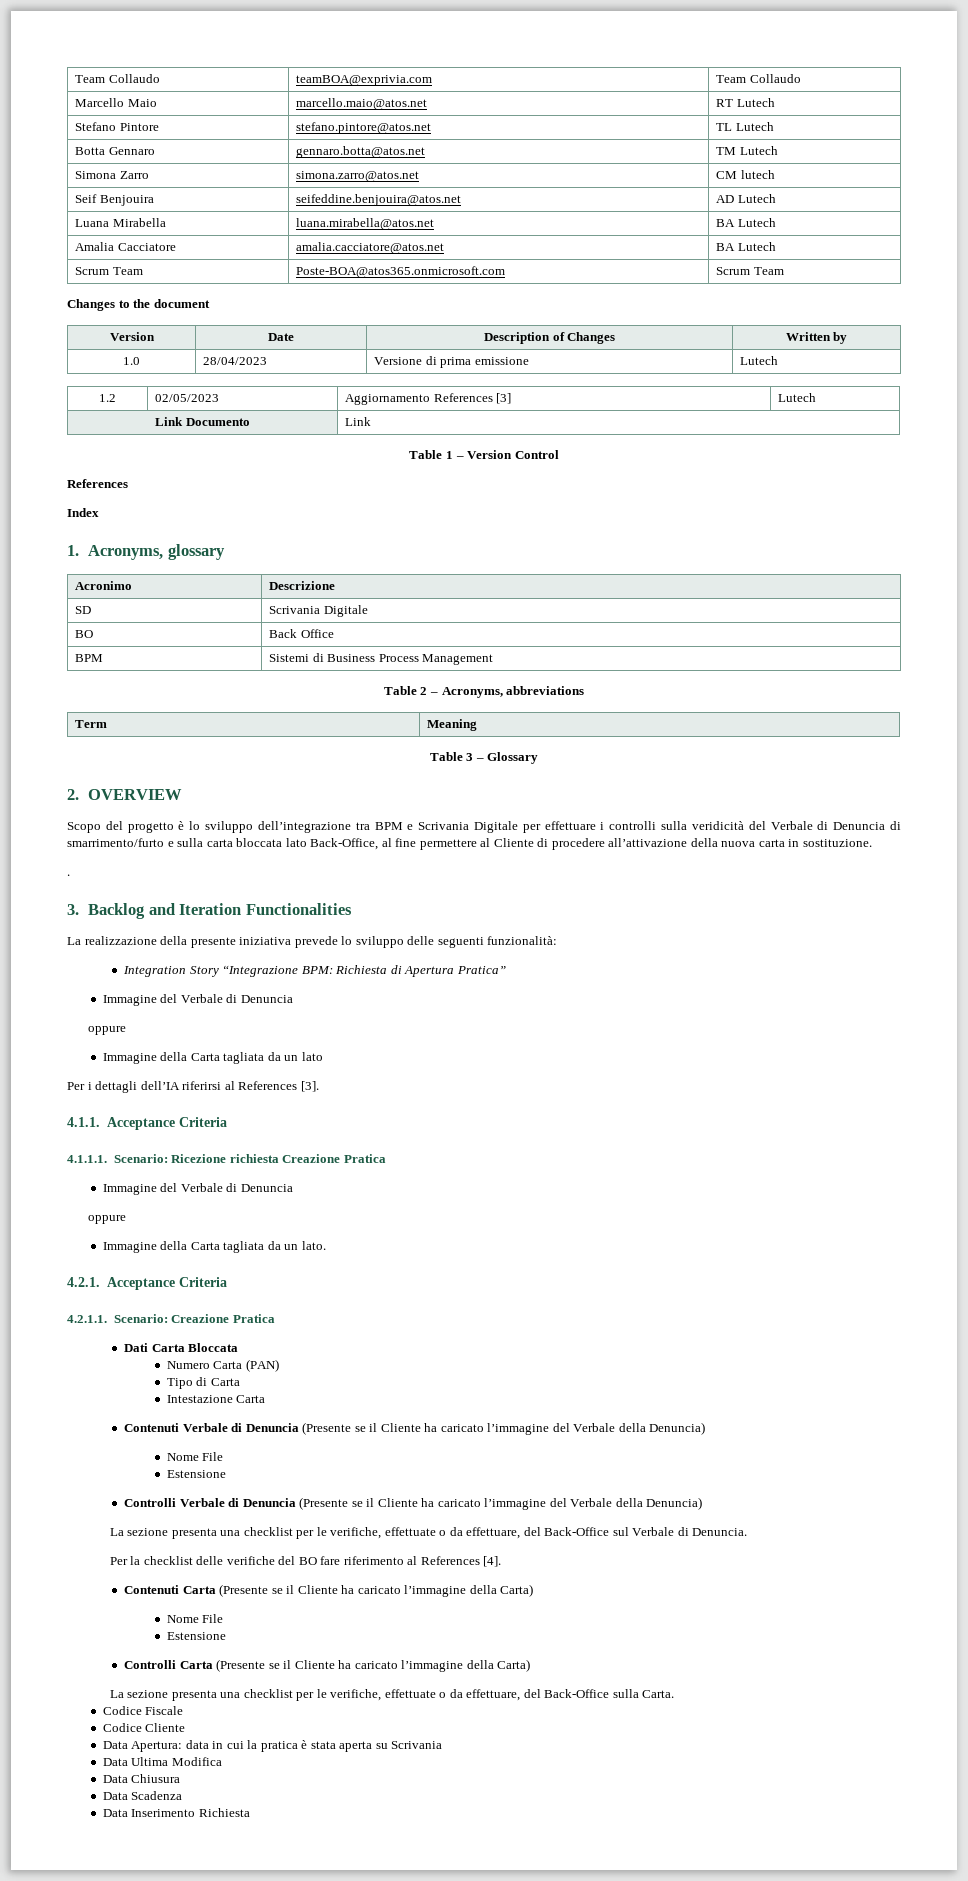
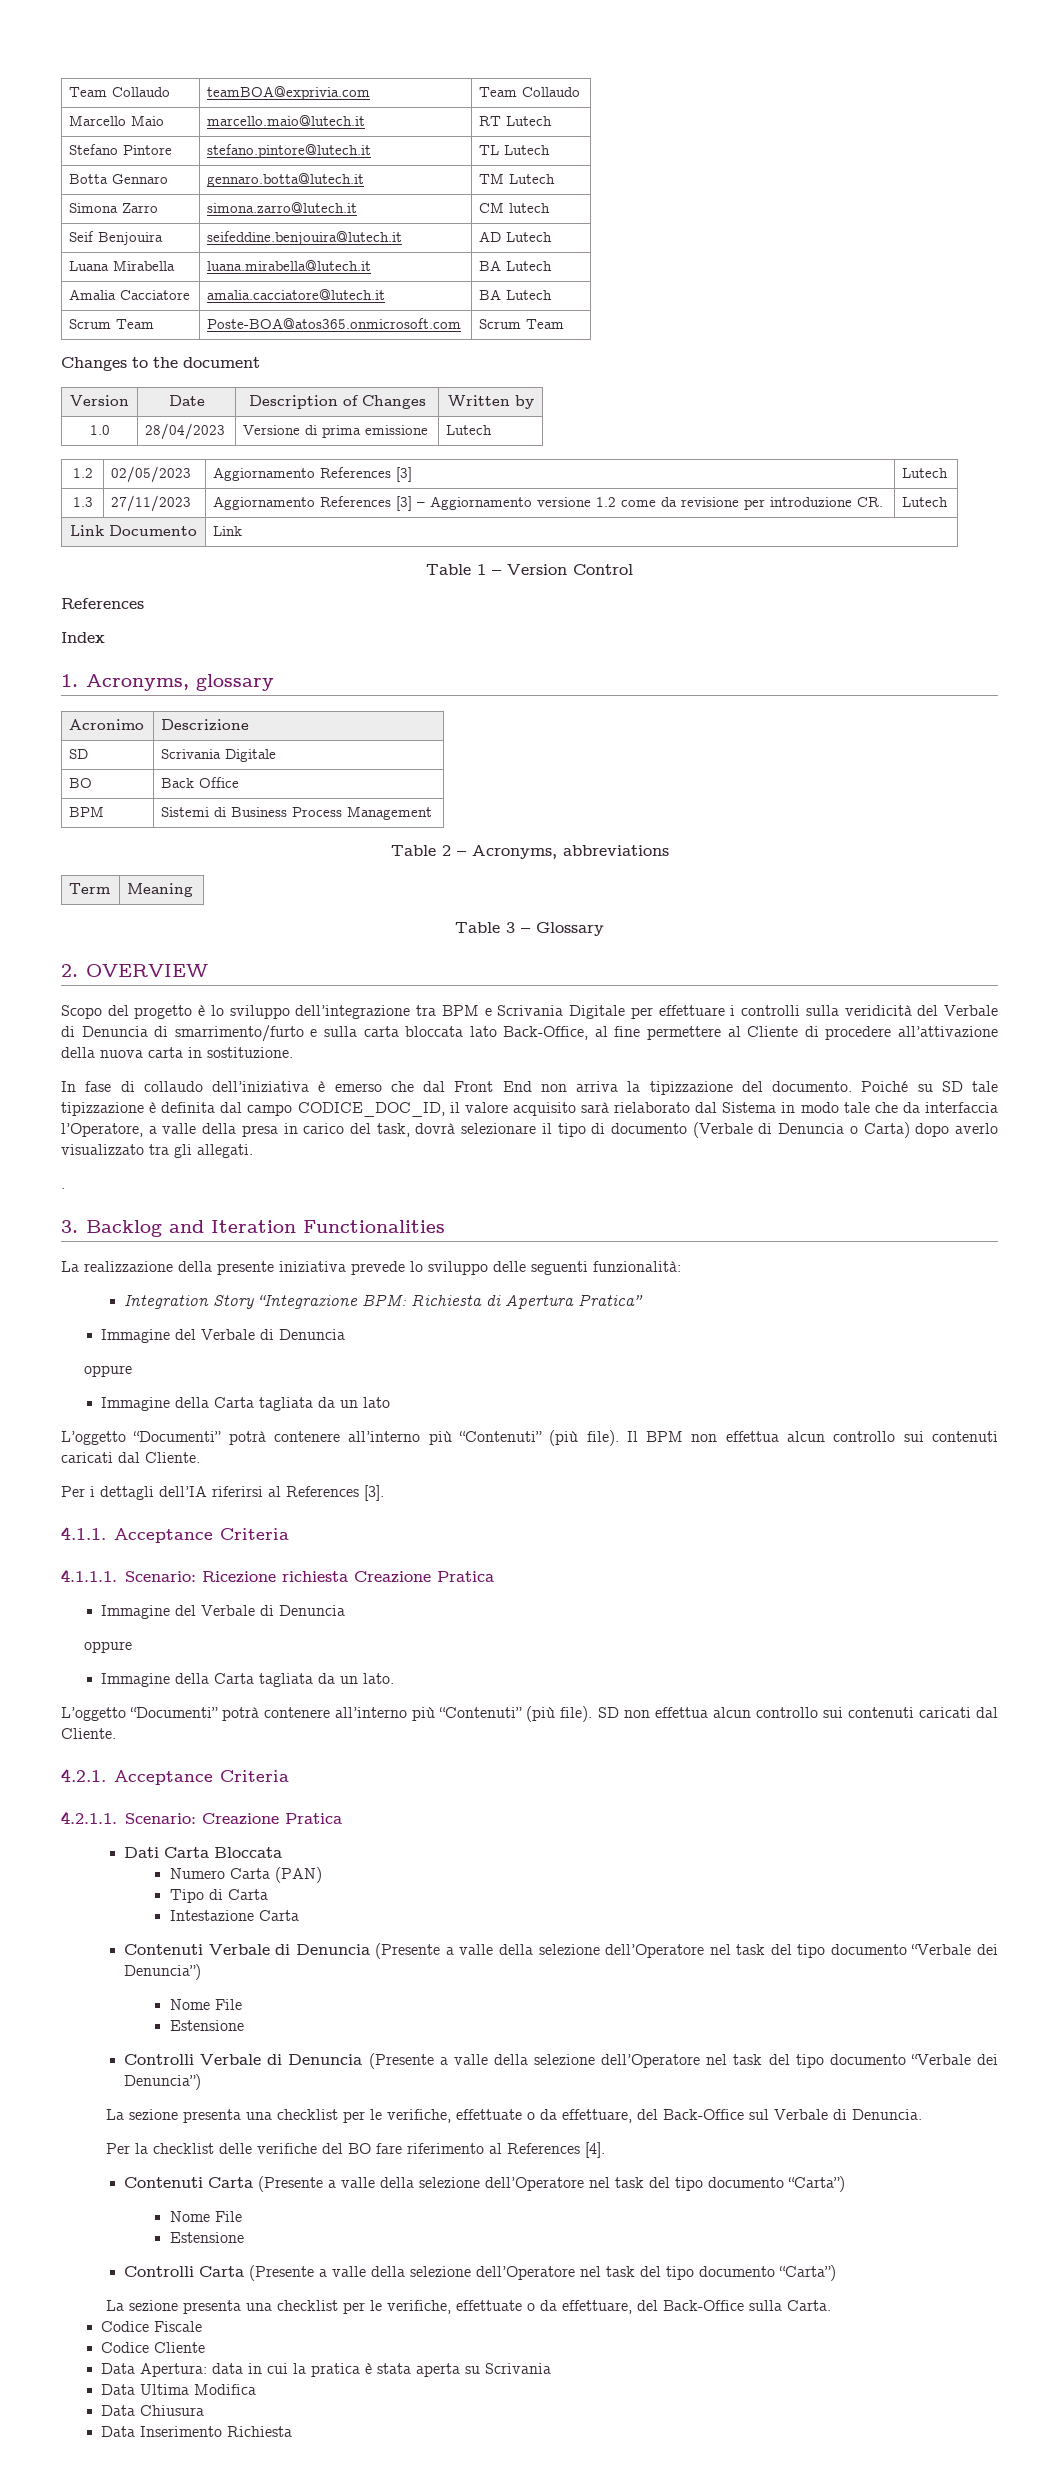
[296,98,428,110] marcello.maio@atos.net -> [207,115,366,126] marcello.maio@lutech.it
[296,122,432,134] stefano.pintore@atos.net -> [207,144,372,158] stefano.pintore@lutech.it
[296,146,426,158] gennaro.botta@atos.net -> [207,173,365,187] gennaro.botta@lutech.it
[296,171,420,182] simona.zarro@atos.net -> [207,202,358,213] simona.zarro@lutech.it
[296,194,462,206] seifeddine.benjouira@atos.net -> [207,231,403,245] seifeddine.benjouira@lutech.it
[296,218,435,230] luana.mirabella@atos.net -> [207,260,372,271] luana.mirabella@lutech.it
[296,242,445,254] amalia.cacciatore@atos.net -> [207,289,386,300] amalia.cacciatore@lutech.it
(817, 397) none -> [72,497,93,507] [111,495,192,512] [213,496,884,511] [902,497,949,507] // 1.3 | 27/11/2023 | Aggiornamento References [3] – Aggiornamento versione 1.2 come da revisione per introduzione CR. | Lutech
(872, 843) none -> [61,1081,998,1095] [61,1102,998,1117] [61,1122,998,1138] [61,1144,253,1158] // In fase di collaudo dell’iniziativa è emerso che dal Front End non arriva la tipizzazione del documento. Poiché su SD tale tipizzazione è definita dal campo CODICE_DOC_ID, il valore acquisito sarà rielaborato dal Sistema in modo tale che da interfaccia l’Operatore, a valle della presa in carico del task, dovrà selezionare il tipo di documento (Verbale di Denuncia o Carta) dopo averlo visualizzato tra gli allegati.
(323, 1056) none -> [61,1430,998,1446] [61,1452,200,1463] // L’oggetto “Documenti” potrà contenere all’interno più “Contenuti” (più file). Il BPM non effettua alcun controllo sui contenuti caricati dal Cliente.
(326, 1245) none -> [61,1706,998,1722] [61,1728,116,1739] // L’oggetto “Documenti” potrà contenere all’interno più “Contenuti” (più file). SD non effettua alcun controllo sui contenuti caricati dal Cliente.
[354,1422,706,1435] se il Cliente ha caricato l’immagine del Verbale della Denuncia) -> [445,1944,998,1958] [124,1964,202,1980] a valle della selezione dell’Operatore nel task del tipo documento “Verbale dei Denuncia”)
[351,1497,703,1510] se il Cliente ha caricato l’immagine del Verbale della Denuncia) -> [439,2054,998,2068] [124,2074,202,2090] a valle della selezione dell’Operatore nel task del tipo documento “Verbale dei Denuncia”)
[271,1584,534,1597] se il Cliente ha caricato l’immagine della Carta) -> [328,2176,846,2192] a valle della selezione dell’Operatore nel task del tipo documento “Carta”)
[268,1659,531,1672] se il Cliente ha caricato l’immagine della Carta) -> [319,2265,837,2281] a valle della selezione dell’Operatore nel task del tipo documento “Carta”)
[102,1791,183,1800] // Data Scadenza -> (205, 2410) none

